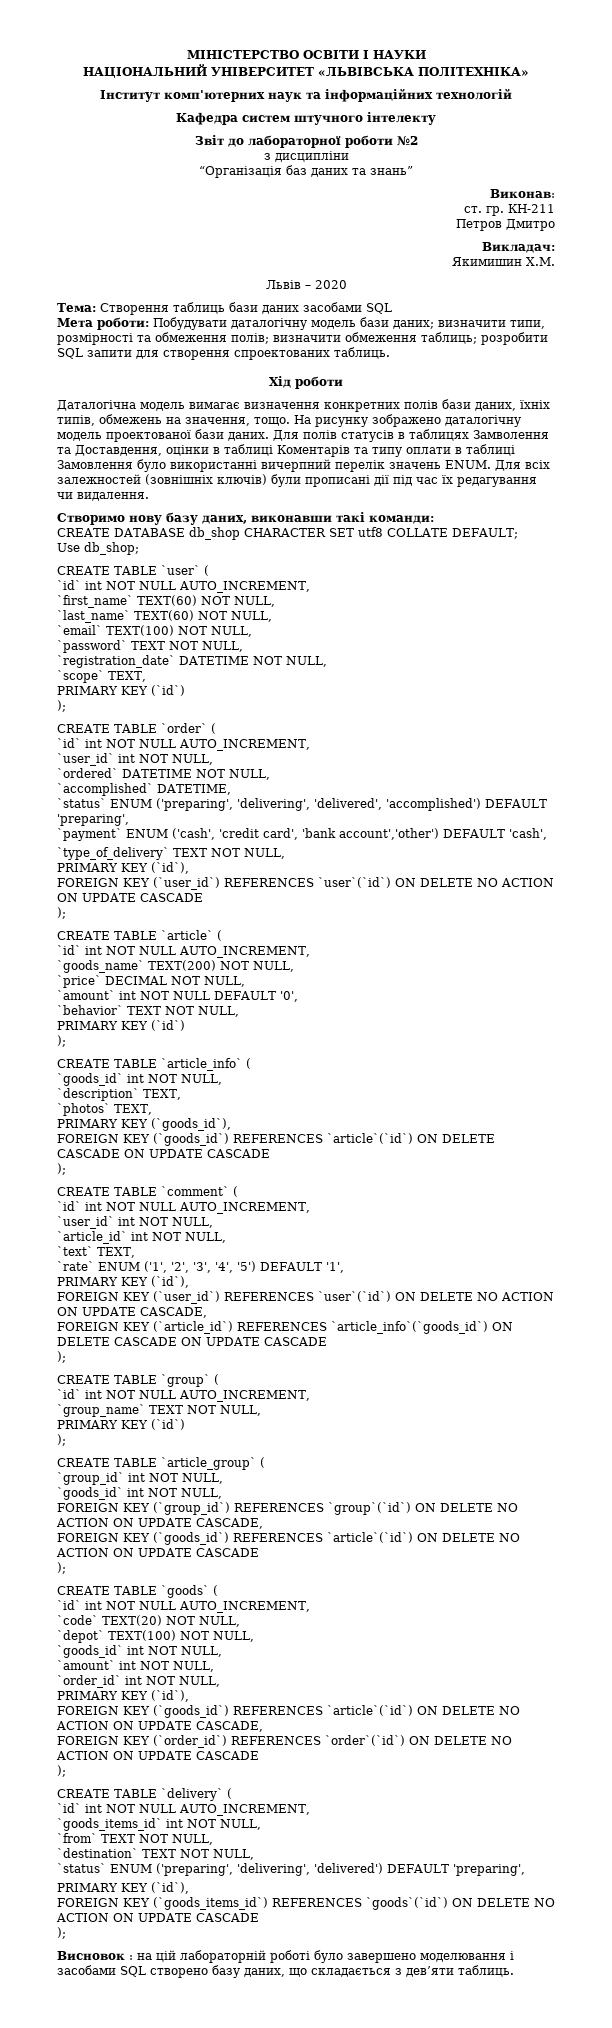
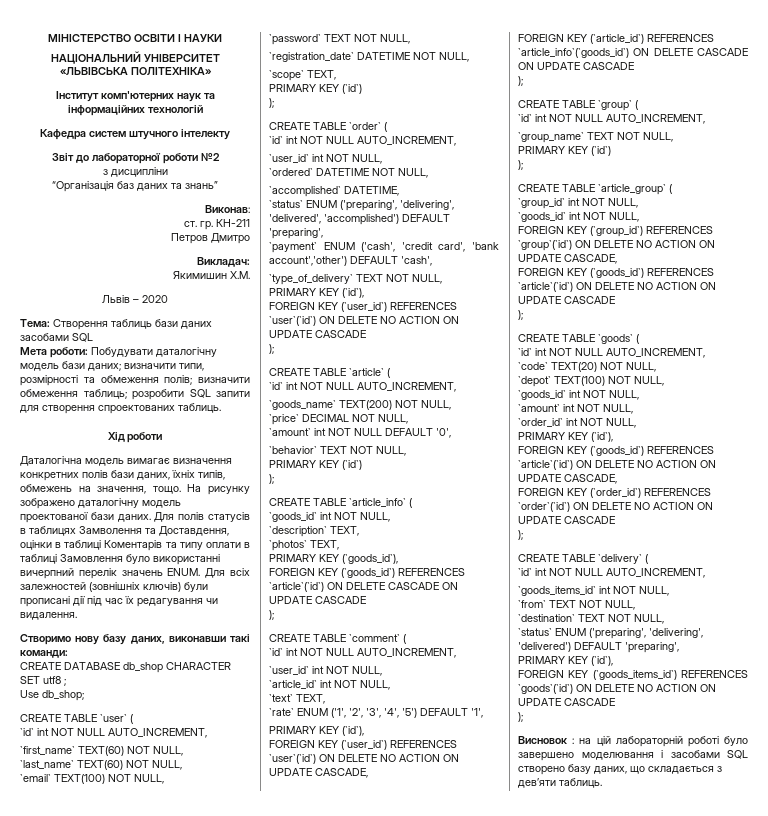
[387,528,518,539] COLLATE DEFAULT; -> [64,679,66,686] ;

